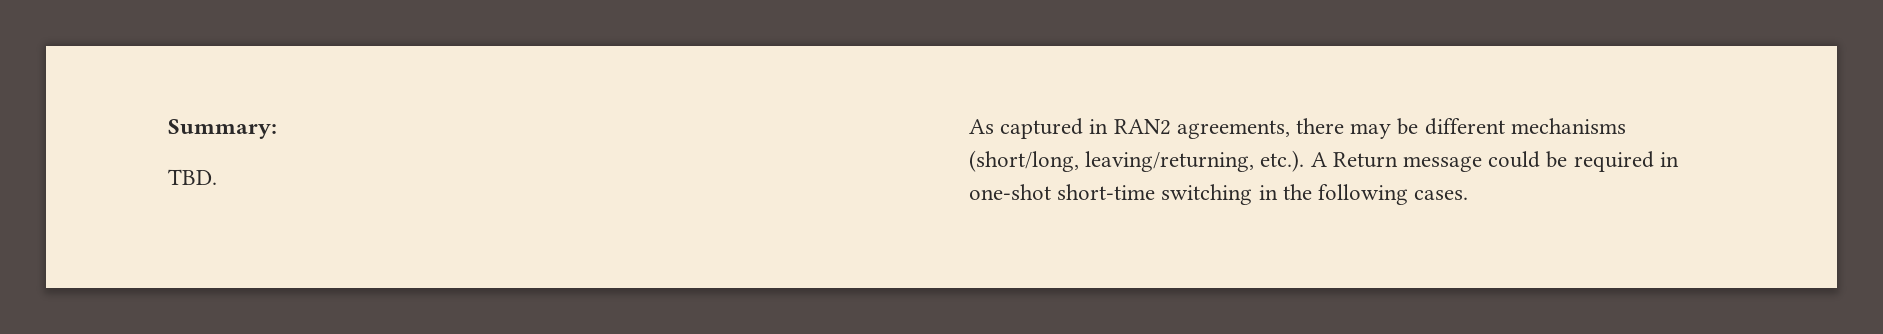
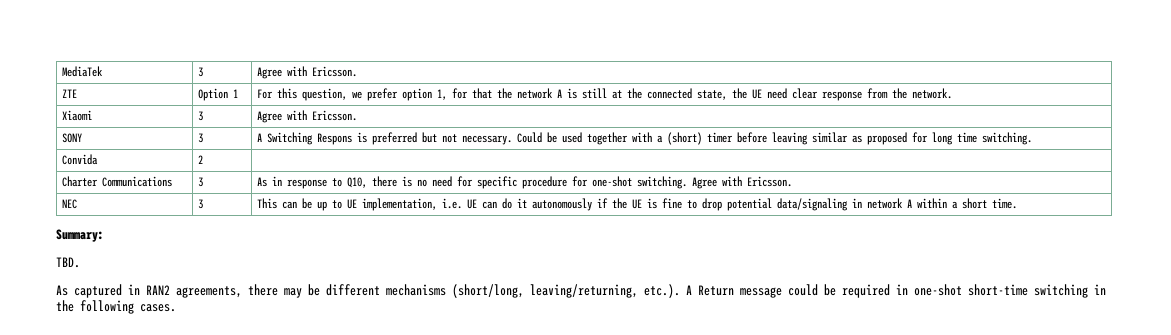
(168, 129) none -> [61,66,103,77] [197,67,203,77] [256,66,357,79] [61,89,77,98] [197,88,238,101] [256,88,952,101] [61,110,92,121] [197,111,203,121] [256,110,357,123] [61,133,82,143] [197,133,203,143] [256,132,1032,145] [61,154,98,165] [197,155,203,164] [61,176,172,187] [197,177,203,187] [256,176,792,189] [61,199,77,209] [197,199,203,209] [256,198,1017,211] MediaTek | 3 | Agree with Ericsson. // ZTE | Option 1 | For this question, we prefer option 1, for that the network A is still at the connected state, the UE need clear response from the network. // Xiaomi | 3 | Agree with Ericsson. // SONY | 3 | A Switching Respons is preferred but not necessary. Could be used together with a (short) timer before leaving similar as proposed for long time switching. // Convida | 2 | // Charter Communications | 3 | As in response to Q10, there is no need for specific procedure for one-shot switching. Agree with Ericsson. // NEC | 3 | This can be up to UE implementation, i.e. UE can do it autonomously if the UE is fine to drop potential data/signaling in network A within a short time. //

